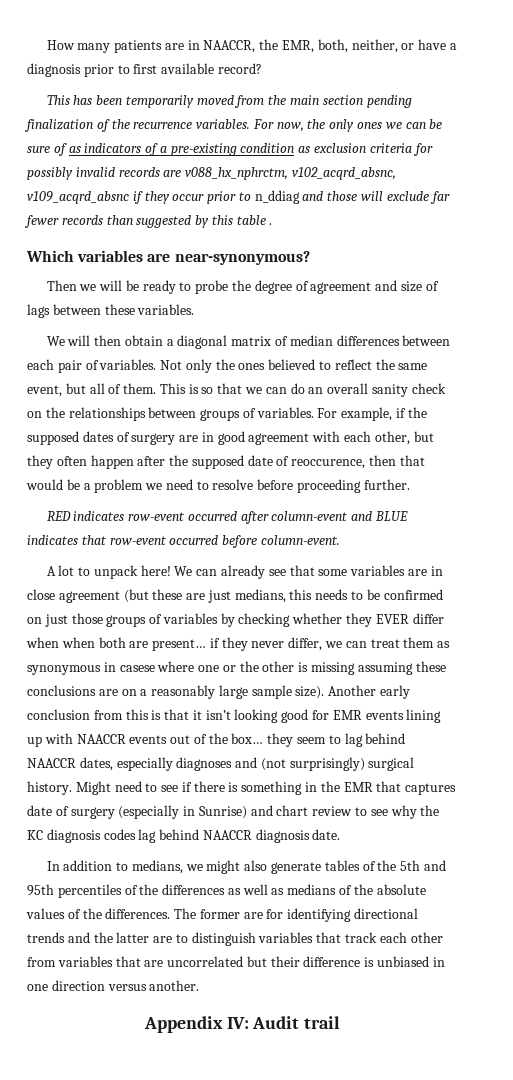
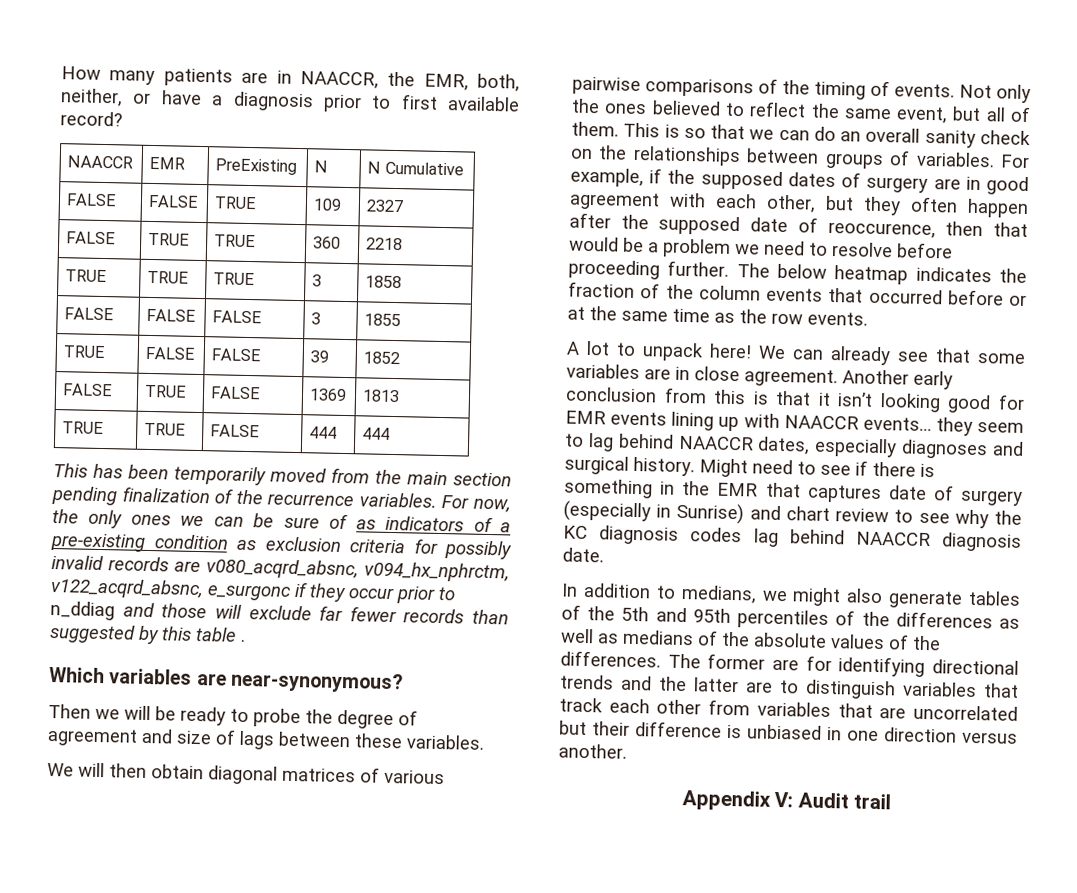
(262, 68) none -> [67,155,134,169] [149,156,186,170] [215,158,298,175] [314,160,329,173] [367,161,464,176] [66,193,118,207] [148,194,200,208] [214,196,258,210] [313,198,343,211] [366,199,405,213] [66,231,117,245] [148,232,191,246] [214,234,257,248] [313,236,342,249] [366,237,404,251] [65,269,108,283] [147,270,190,284] [213,272,256,286] [312,274,323,287] [365,275,403,289] [64,307,115,321] [146,308,197,322] [212,310,263,324] [311,312,322,325] [364,313,402,327] [63,345,106,359] [145,346,196,360] [211,348,262,362] [310,350,330,363] [363,351,401,365] [62,383,114,397] [144,384,188,398] [210,386,262,400] [309,388,348,402] [362,389,401,403] [62,421,105,435] [144,422,187,436] [210,424,261,438] [309,426,338,439] [362,427,391,440] // NAACCR | EMR | PreExisting | N | N Cumulative // FALSE | FALSE | TRUE | 109 | 2327 // FALSE | TRUE | TRUE | 360 | 2218 // TRUE | TRUE | TRUE | 3 | 1858 // FALSE | FALSE | FALSE | 3 | 1855 // TRUE | FALSE | FALSE | 39 | 1852 // FALSE | TRUE | FALSE | 1369 | 1813 // TRUE | TRUE | FALSE | 444 | 444
[185,167,396,180] [27,191,129,204] v088_hx_nphrctm, v102_acqrd_absnc, v109_acqrd_absnc -> [206,558,510,583] [50,577,291,601] v080_acqrd_absnc, v094_hx_nphrctm, v122_acqrd_absnc, e_surgonc
[166,335,451,349] [27,359,157,373] a diagonal matrix of median differences between each pair of variables. -> [207,765,445,785] [572,76,955,100] diagonal matrices of various pairwise comparisons of the timing of events.
[46,511,408,524] [27,535,340,548] // RED indicates row-event occurred after column-event and BLUE indicates that row-event occurred before column-event. -> [736,263,1027,285] [568,281,1027,307] [567,306,868,326] The below heatmap indicates the fraction of the column events that occurred before or at the same time as the row events.
[58,589,443,603] [27,613,444,627] [26,637,451,651] [27,661,446,675] [27,685,325,699] agreement (but these are just medians, this needs to be confirmed on just those groups of variables by checking whether they EVER differ when when both are present… if they never differ, we can treat them as synonymous in casese where one or the other is missing assuming these conclusions are on a reasonably large sample size). -> [744,368,838,388] agreement.
[129,733,264,744] events out of the box… -> [862,416,932,432] events…
[260,757,365,771] (not surprisingly) -> (1024, 448) none
[226,1017,249,1029] IV: -> [774,791,794,808] V:

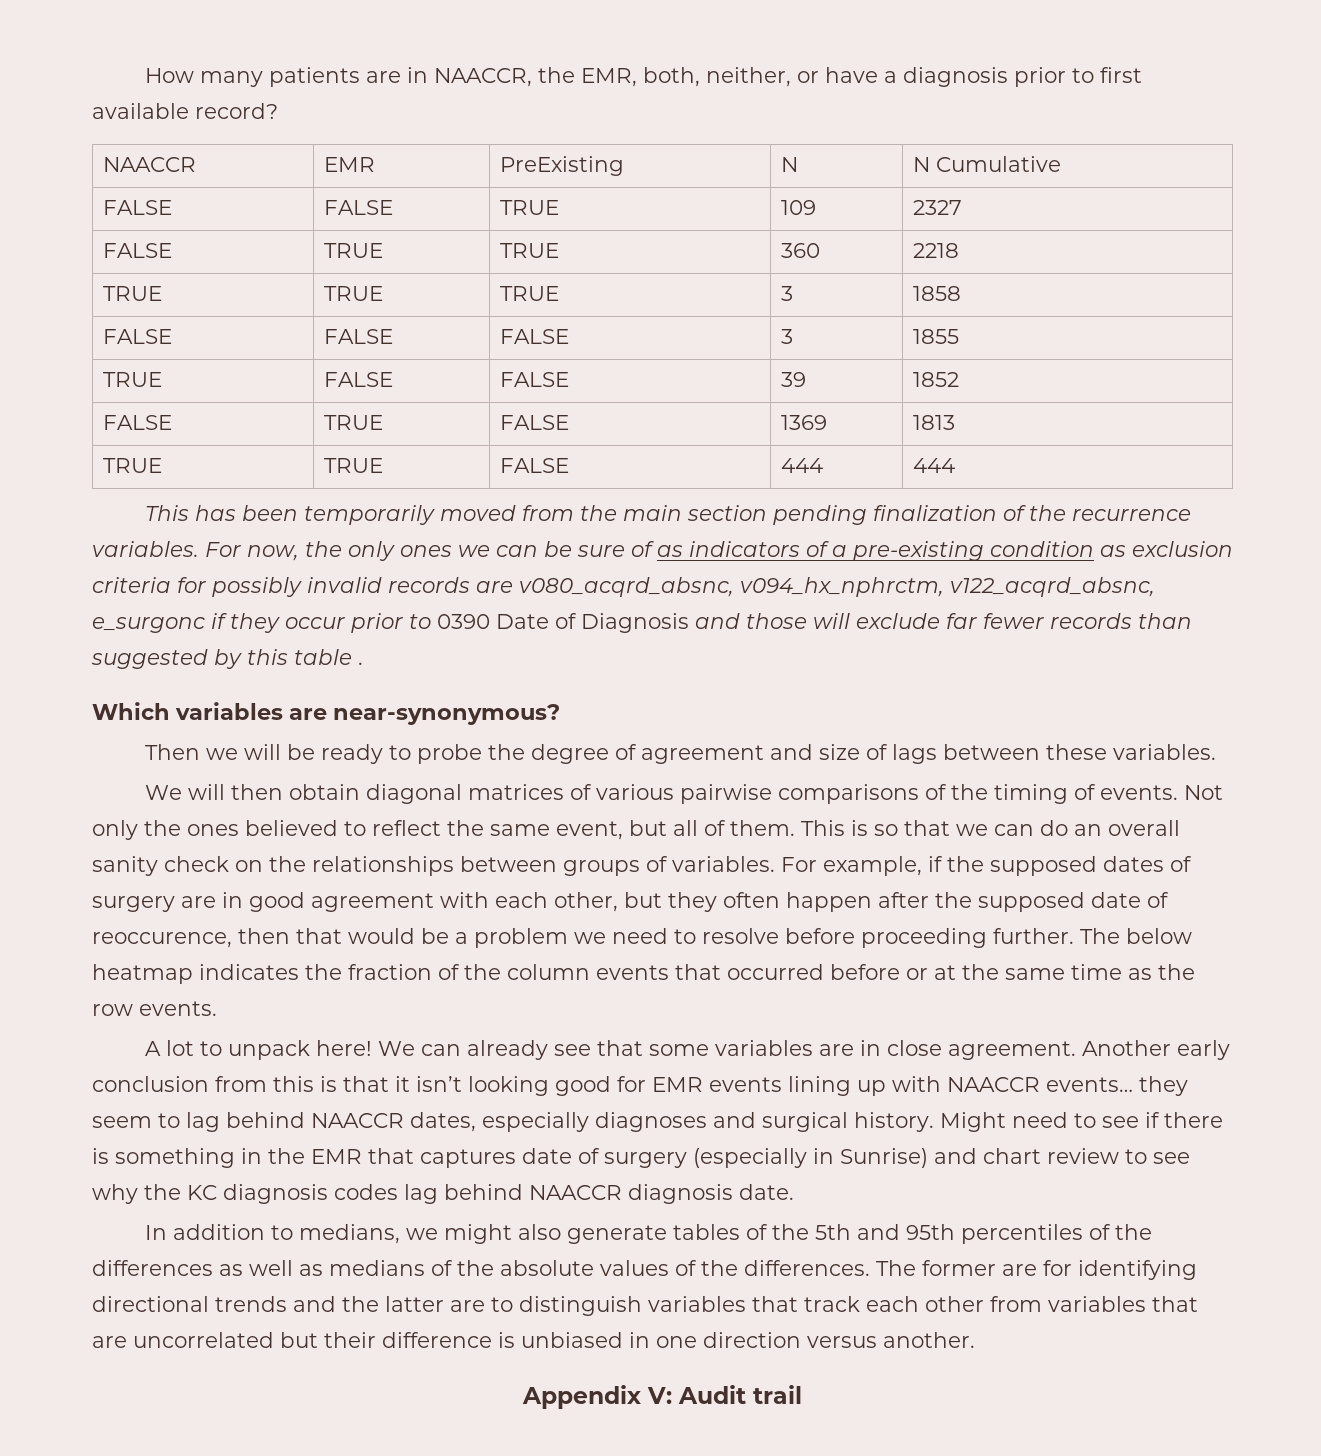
[50,600,115,621] n_ddiag -> [437,613,689,633] 0390 Date of Diagnosis

